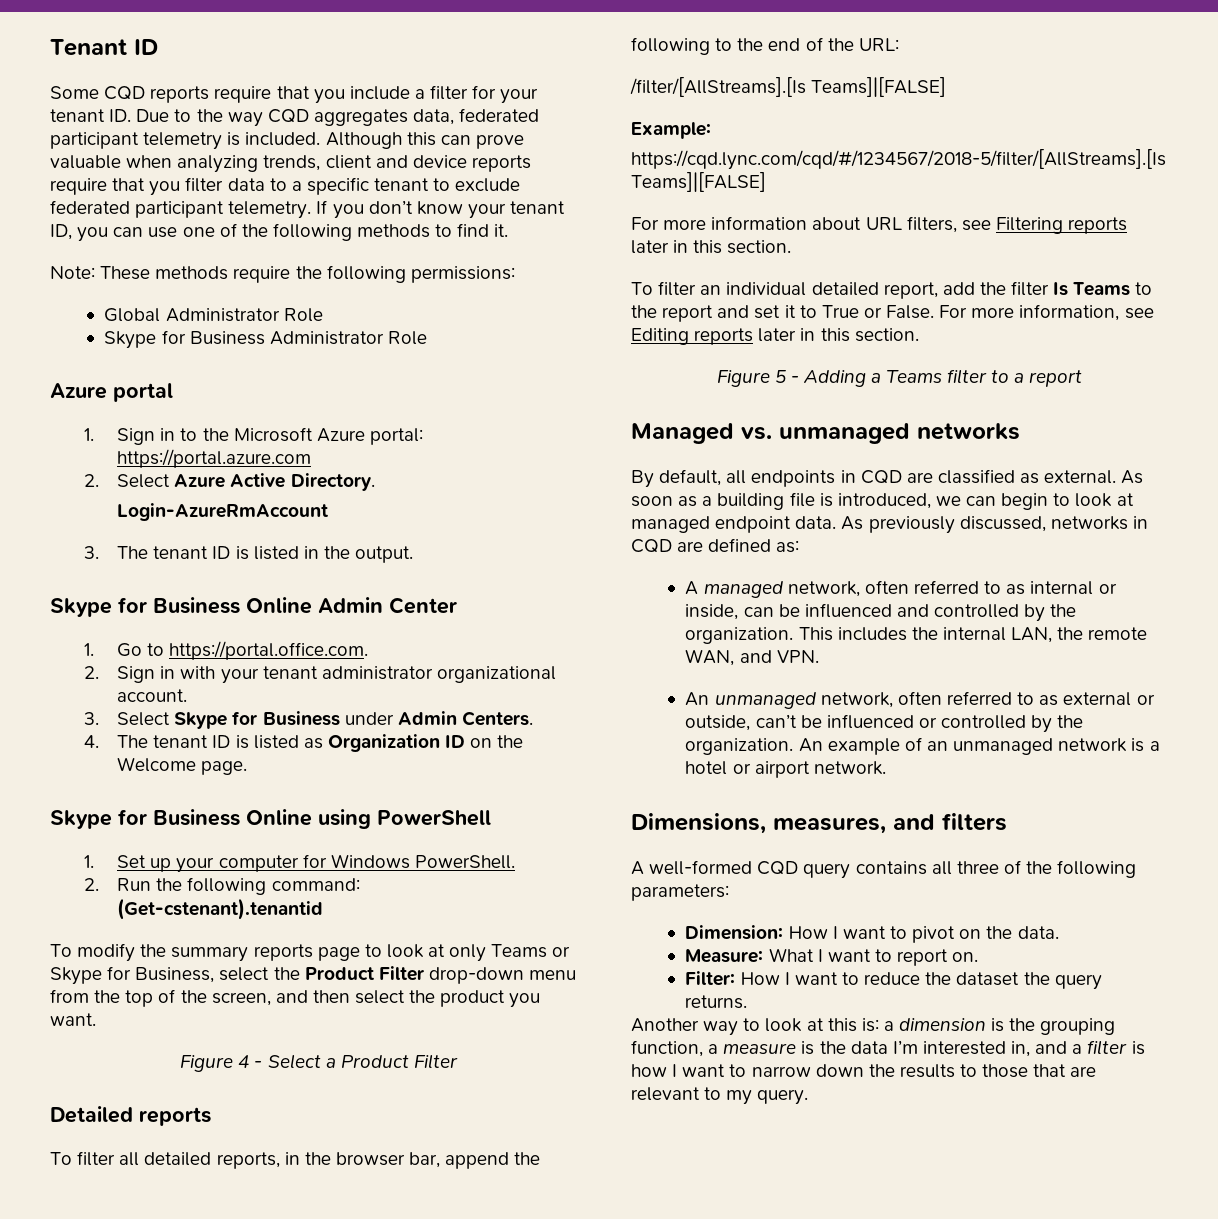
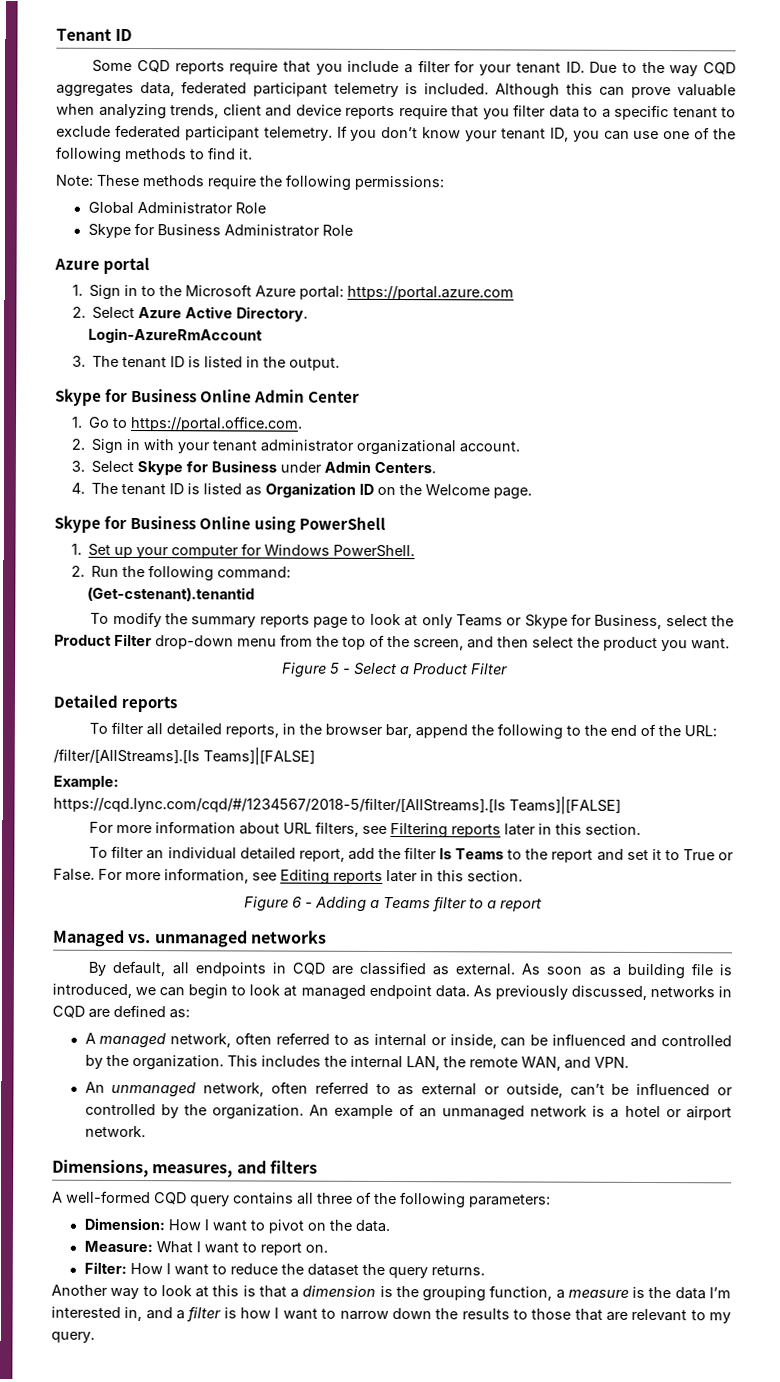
[238,1055,250,1068] 4 -> [329,662,340,674] 5
[775,370,787,383] 5 -> [292,896,302,908] 6
[861,1018,879,1032] is: -> [242,1285,287,1298] is that

